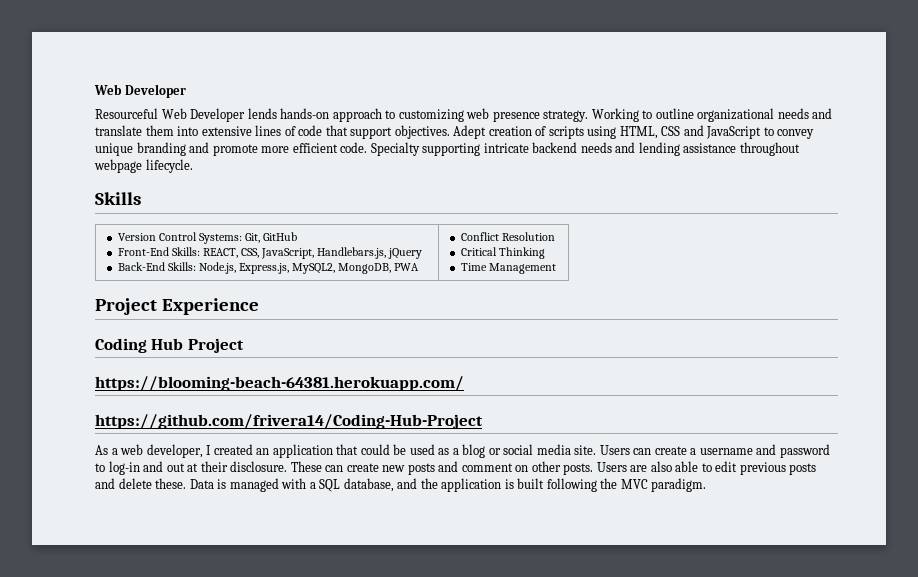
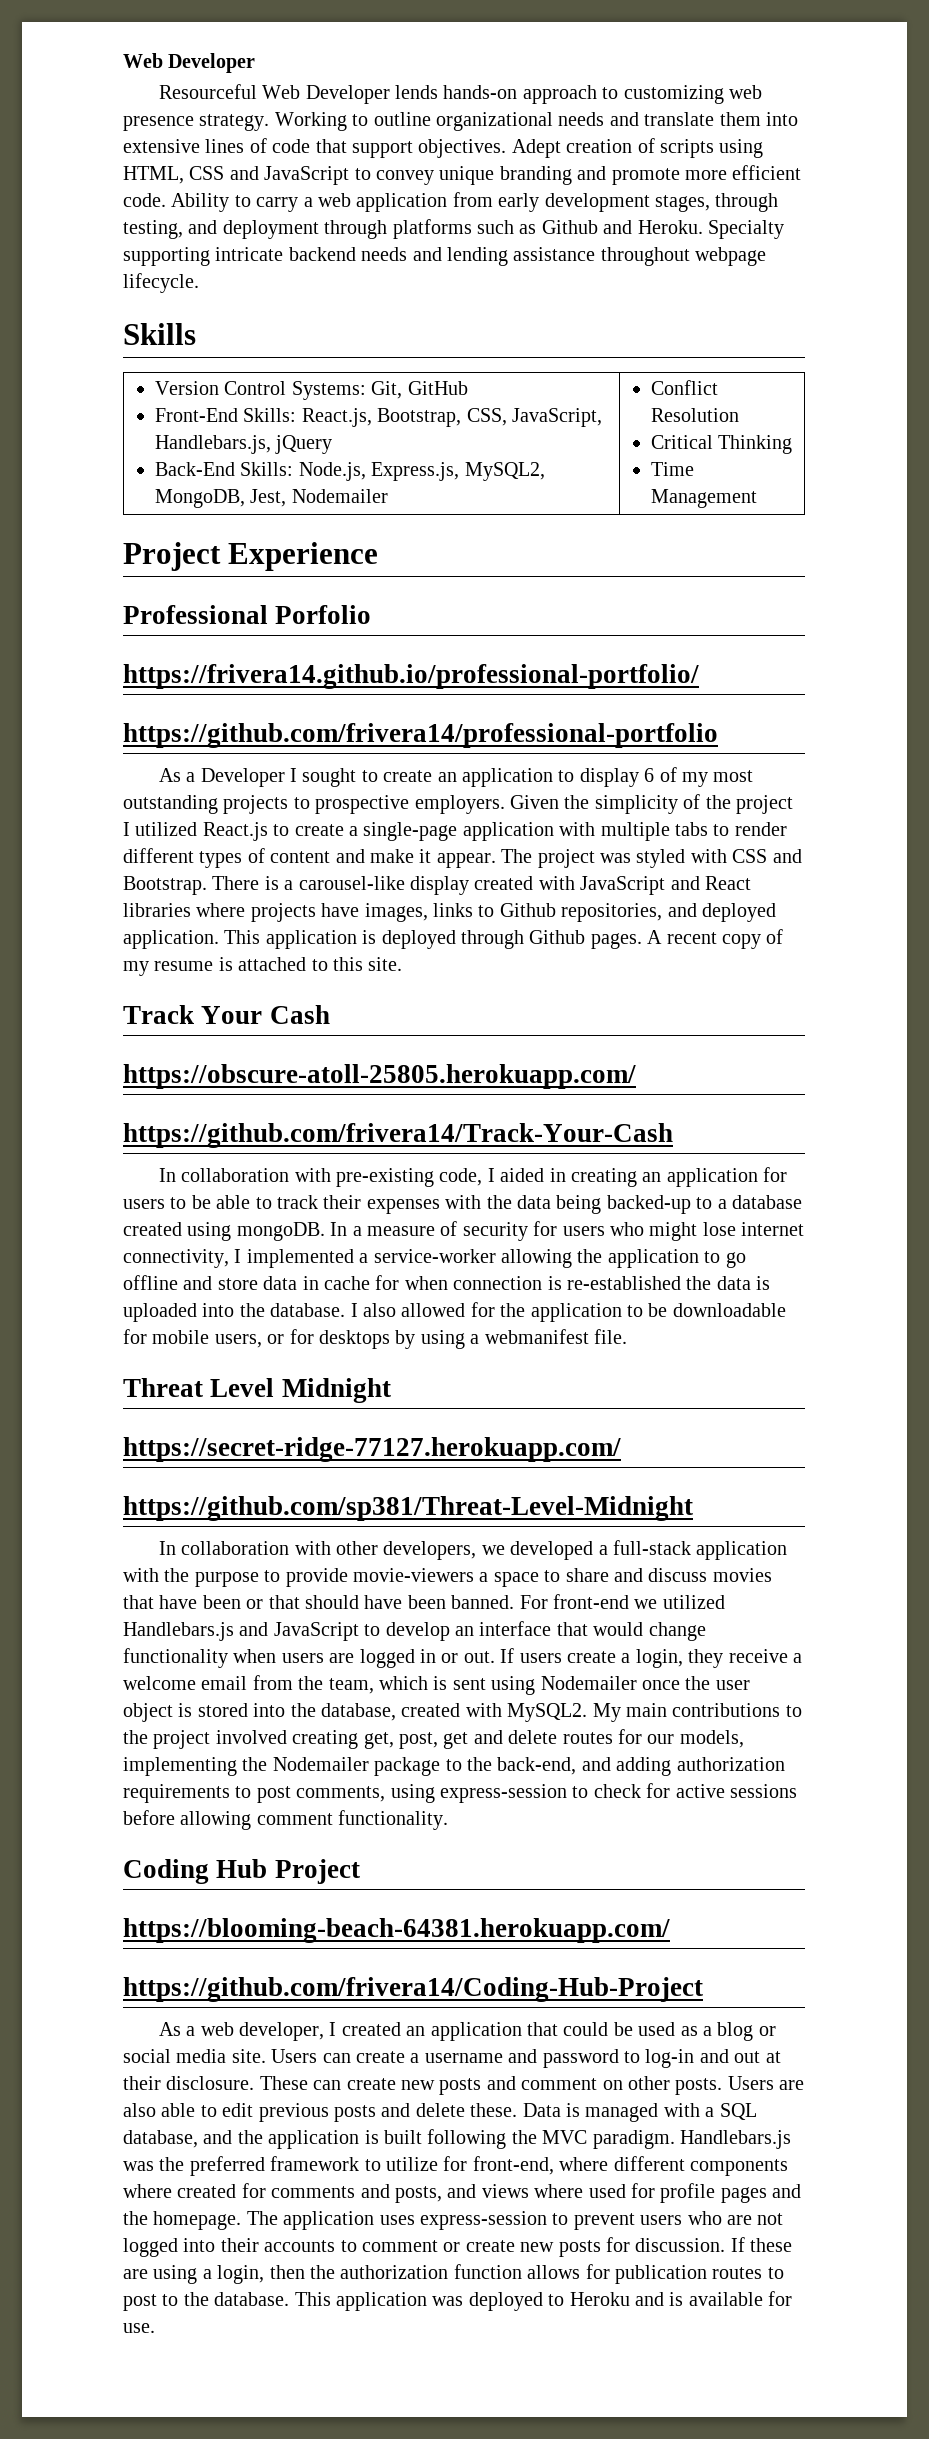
(368, 147) none -> [171,192,779,212] [123,219,703,239] Ability to carry a web application from early development stages, through testing, and deployment through platforms such as Github and Heroku.
[202,248,238,258] REACT, -> [301,408,462,427] React.js, Bootstrap,
[394,263,420,271] PWA -> [250,489,388,507] Jest, Nodemailer
(259, 306) none -> [123,605,372,624] [123,664,699,689] [123,723,718,748] [158,767,754,787] [123,794,793,814] [123,822,787,841] [123,848,802,868] [123,876,751,895] [123,903,776,922] [123,929,784,949] [123,957,403,976] [123,1005,330,1024] [123,1064,636,1089] [123,1123,673,1148] [158,1167,788,1187] [123,1195,802,1214] [123,1221,805,1241] [123,1249,746,1268] [123,1275,771,1290] [123,1302,786,1322] [123,1329,627,1349] [123,1378,391,1403] [123,1437,621,1462] [123,1496,693,1521] [158,1540,788,1560] [123,1568,772,1587] [123,1594,725,1609] [123,1621,706,1641] [123,1648,802,1668] [123,1675,750,1695] [123,1703,802,1722] [123,1729,744,1749] [123,1757,785,1776] [123,1783,797,1803] [123,1810,449,1830] // Professional Porfolio // https://frivera14.github.io/professional-portfolio/ // https://github.com/frivera14/professional-portfolio // As a Developer I sought to create an application to display 6 of my most outstanding projects to prospective employers. Given the simplicity of the project I utilized React.js to create a single-page application with multiple tabs to render different types of content and make it appear. The project was styled with CSS and Bootstrap. There is a carousel-like display created with JavaScript and React libraries where projects have images, links to Github repositories, and deployed application. This application is deployed through Github pages. A recent copy of my resume is attached to this site. // Track Your Cash // https://obscure-atoll-25805.herokuapp.com/ // https://github.com/frivera14/Track-Your-Cash // In collaboration with pre-existing code, I aided in creating an application for users to be able to track their expenses with the data being backed-up to a database created using mongoDB. In a measure of security for users who might lose internet connectivity, I implemented a service-worker allowing the application to go offline and store data in cache for when connection is re-established the data is uploaded into the database. I also allowed for the application to be downloadable for mobile users, or for desktops by using a webmanifest file. // Threat Level Midnight // https://secret-ridge-77127.herokuapp.com/ // https://github.com/sp381/Threat-Level-Midnight // In collaboration with other developers, we developed a full-stack application with the purpose to provide movie-viewers a space to share and discuss movies that have been or that should have been banned. For front-end we utilized Handlebars.js and JavaScript to develop an interface that would change functionality when users are logged in or out. If users create a login, they receive a welcome email from the team, which is sent using Nodemailer once the user object is stored into the database, created with MySQL2. My main contributions to the project involved creating get, post, get and delete routes for our models, implementing the Nodemailer package to the back-end, and adding authorization requirements to post comments, using express-session to check for active sessions before allowing comment functionality.
(707, 485) none -> [679,2130,791,2149] [123,2156,788,2176] [123,2183,802,2203] [123,2211,784,2230] [123,2237,793,2257] [123,2264,784,2284] [123,2291,793,2311] [123,2323,155,2333] Handlebars.js was the preferred framework to utilize for front-end, where different components where created for comments and posts, and views where used for profile pages and the homepage. The application uses express-session to prevent users who are not logged into their accounts to comment or create new posts for discussion. If these are using a login, then the authorization function allows for publication routes to post to the database. This application was deployed to Heroku and is available for use.

